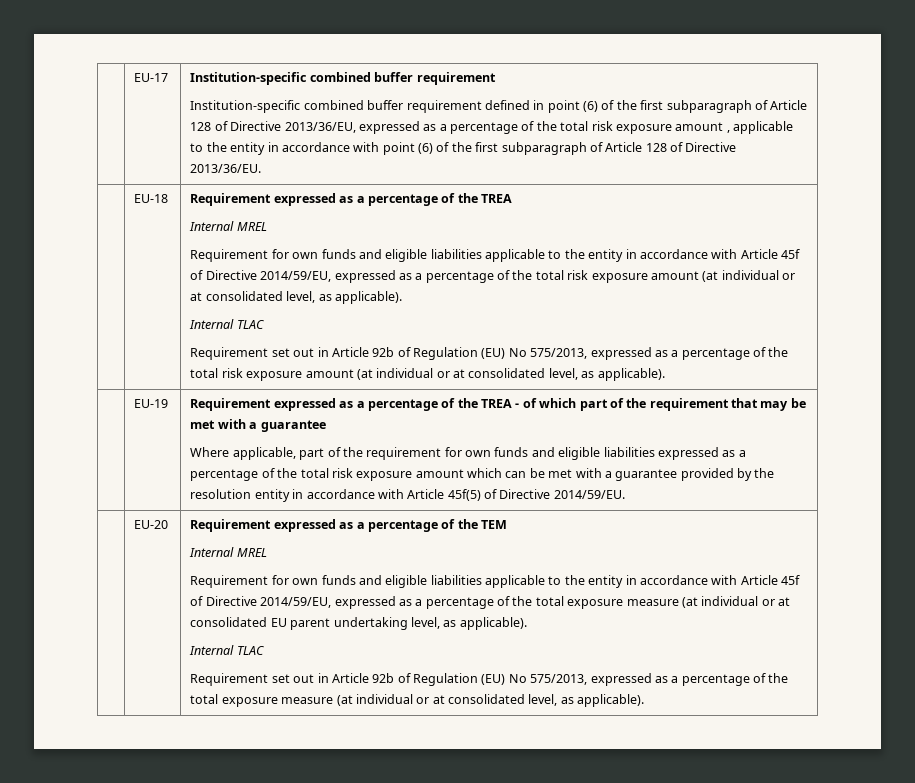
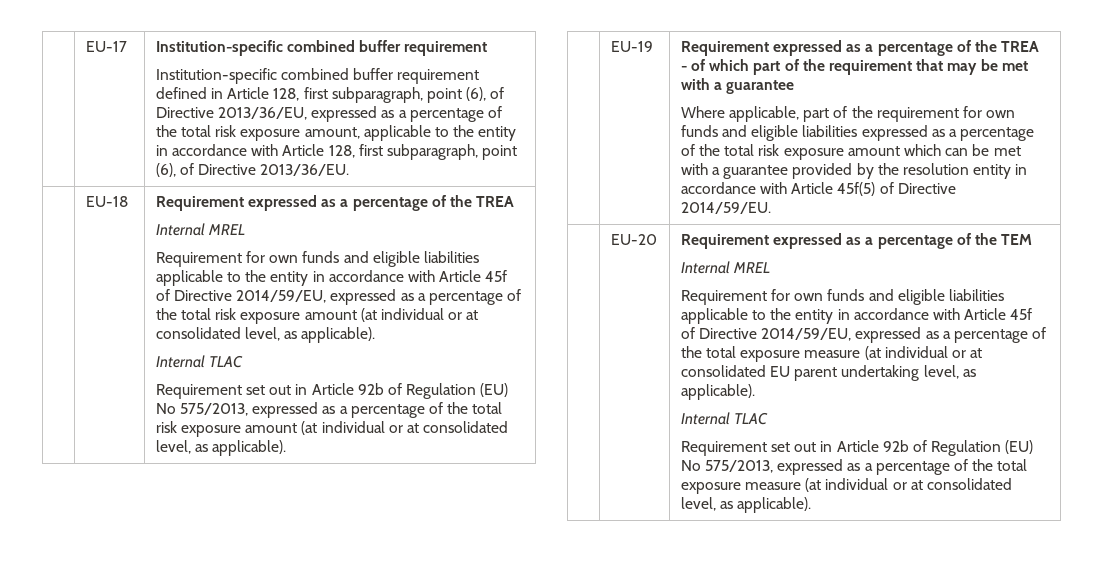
[547,100,808,113] [190,122,212,131] point (6) of the first subparagraph of Article 128 -> [227,87,487,103] Article 128, first subparagraph, point (6),
[675,121,793,134] [190,142,667,155] amount , applicable to the entity in accordance with point (6) of the first subparagraph of Article 128 -> [304,125,517,141] [155,144,518,160] [155,163,176,177] amount, applicable to the entity in accordance with Article 128, first subparagraph, point (6),

